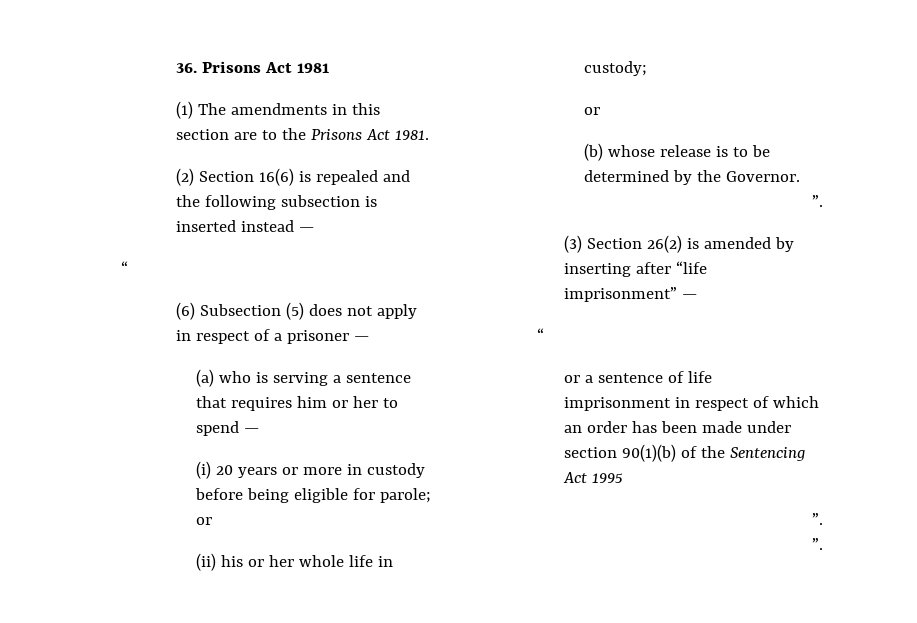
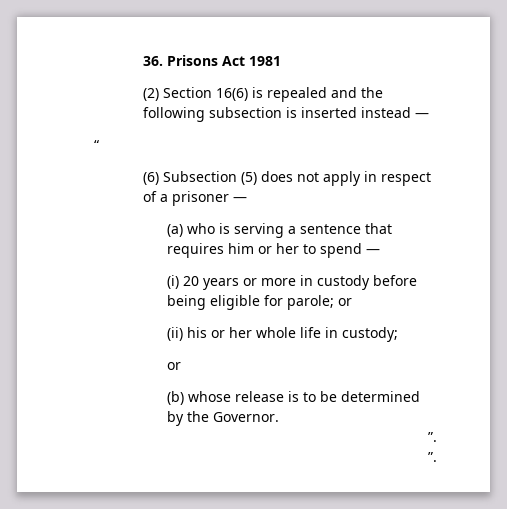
[176,101,381,119] [176,128,430,140] // (1) The amendments in this section are to the Prisons Act 1981. -> (281, 61) none
[564,235,795,253] [564,261,708,277] [564,287,698,302] [536,328,544,341] [564,371,713,383] [564,396,820,411] [564,421,792,433] [564,444,806,462] [563,472,624,483] [812,513,823,525] [812,538,823,550] // (3) Section 26(2) is amended by inserting after “life imprisonment” — // “ // or a sentence of life imprisonment in respect of which an order has been made under section 90(1)(b) of the Sentencing Act 1995 // ”. // ”. -> [428,452,437,462] // ”.

